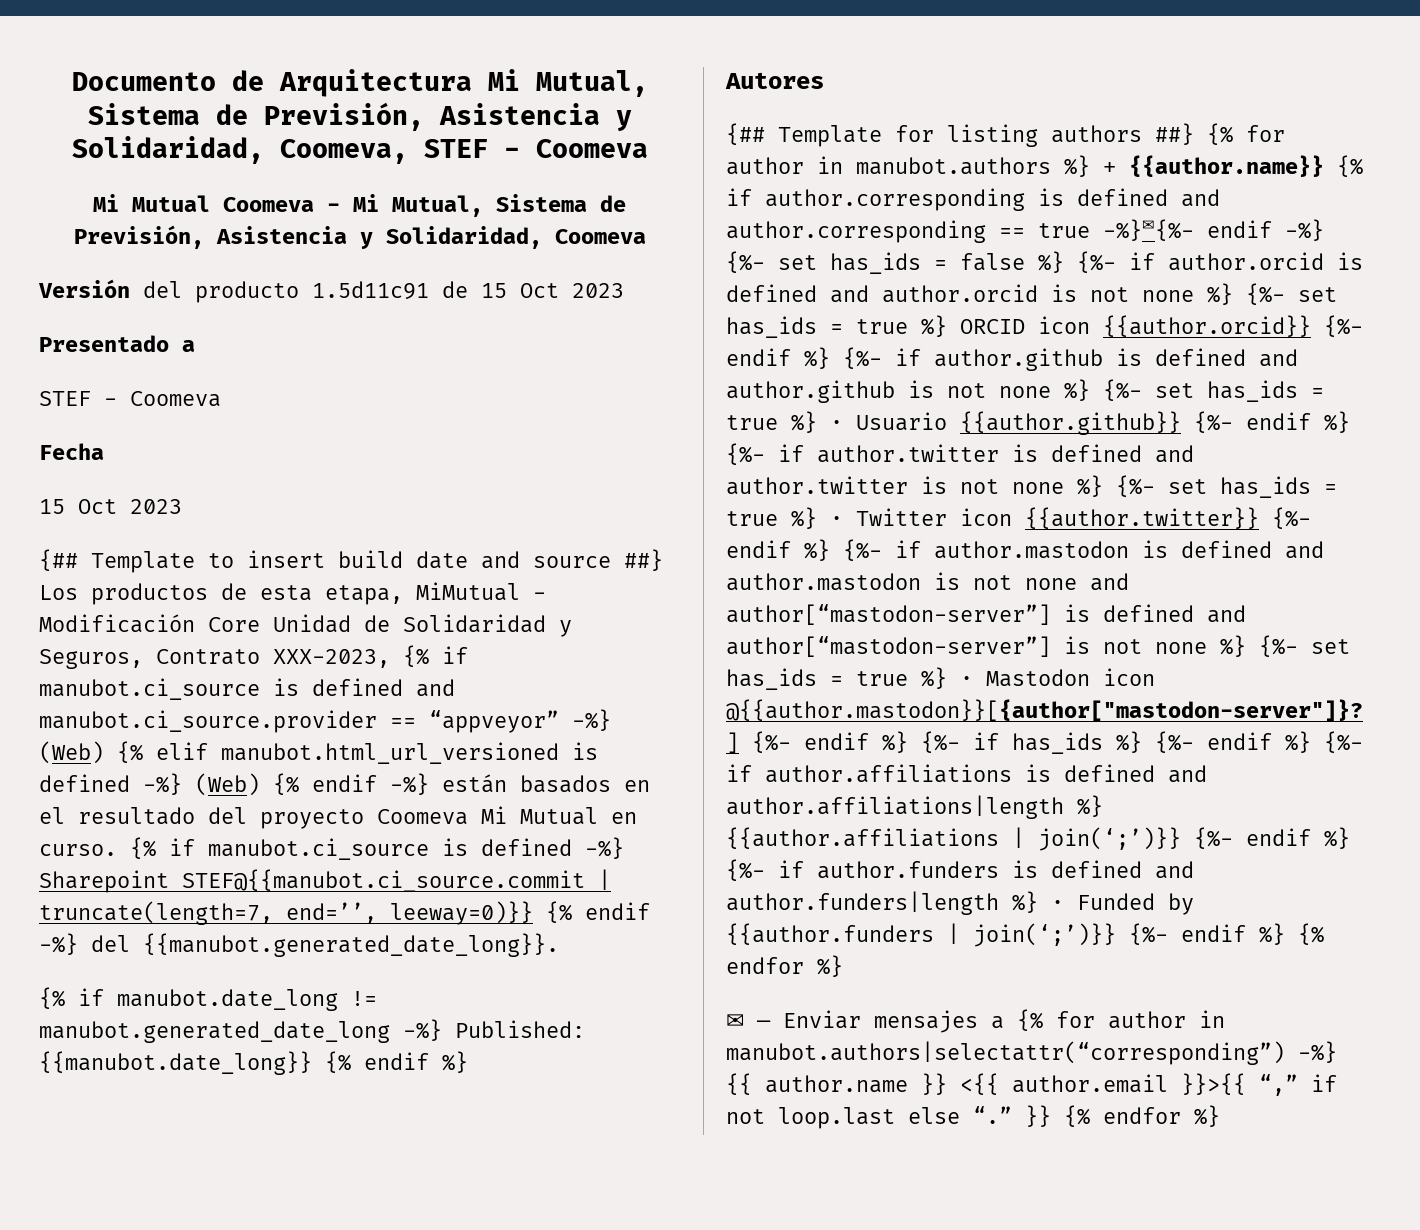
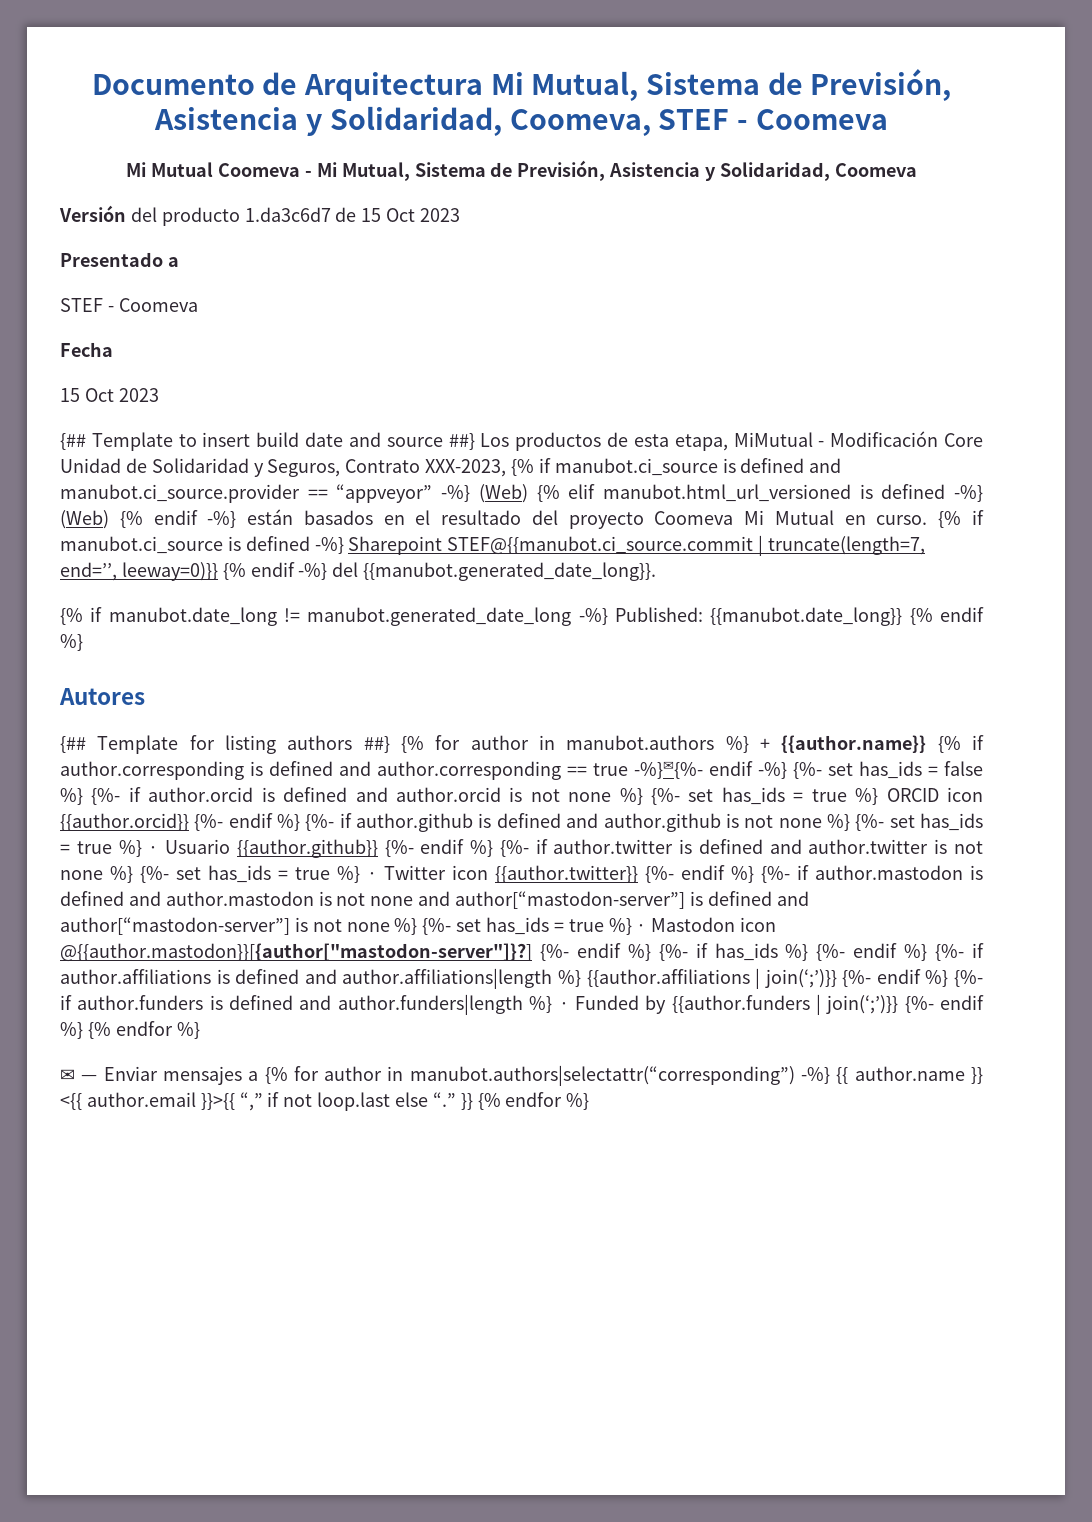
[312,281,429,300] 1.5d11c91 -> [244,207,331,222] 1.da3c6d7

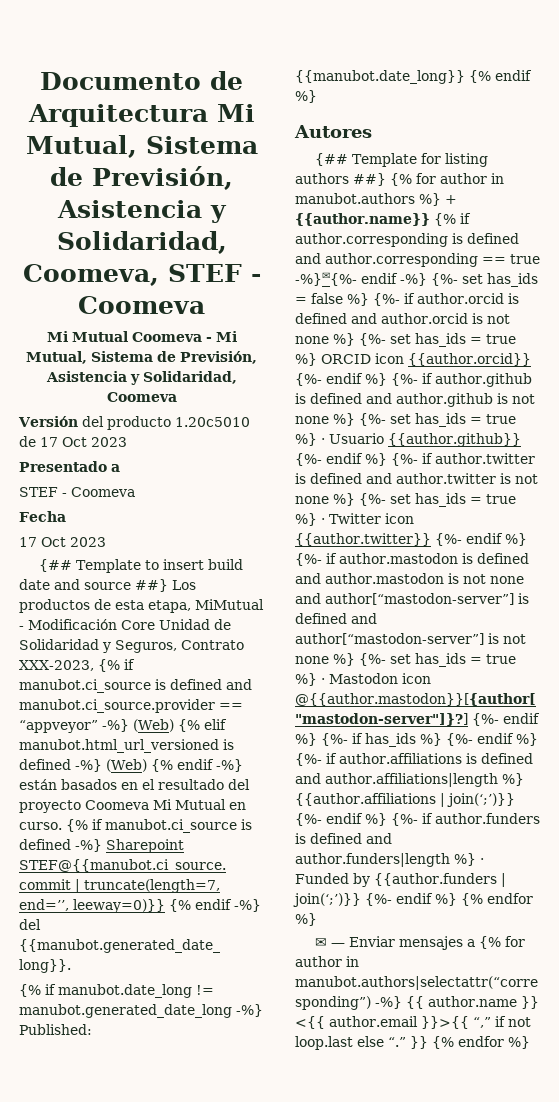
[244,207,382,222] 1.da3c6d7 de 15 -> [174,417,250,427] [19,436,58,447] 1.20c5010 de 17
[60,388,80,402] 15 -> [19,537,37,547] 17

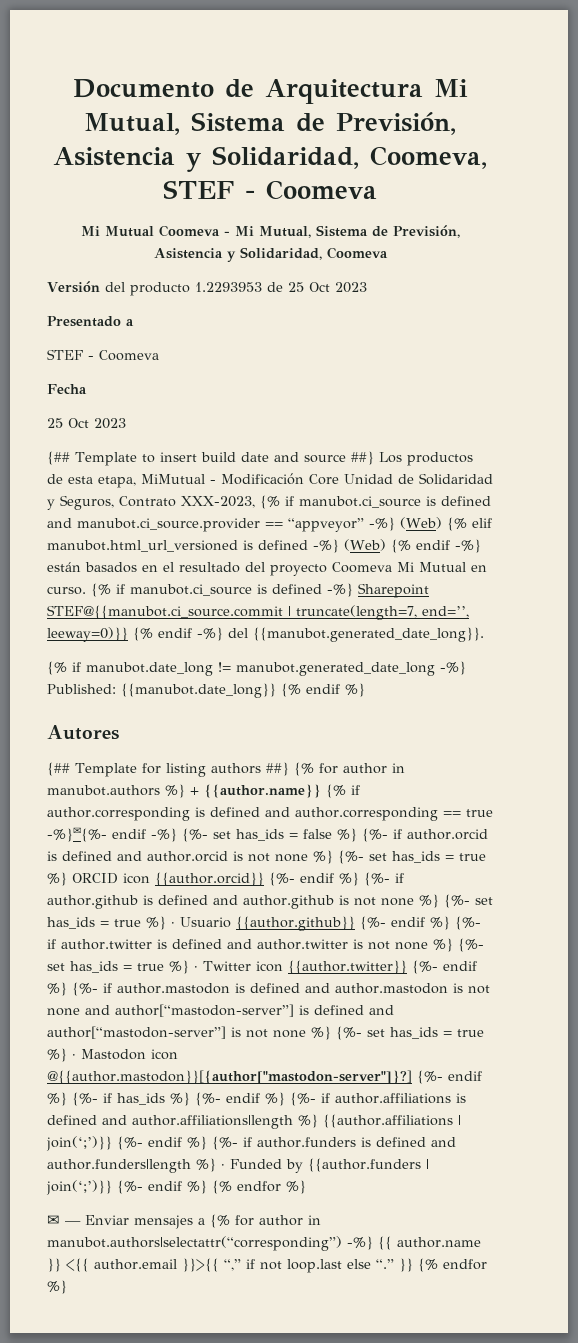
[174,417,250,427] [19,436,58,447] 1.20c5010 de 17 -> [194,282,304,292] 1.2293953 de 25
[19,537,37,547] 17 -> [47,418,63,428] 25

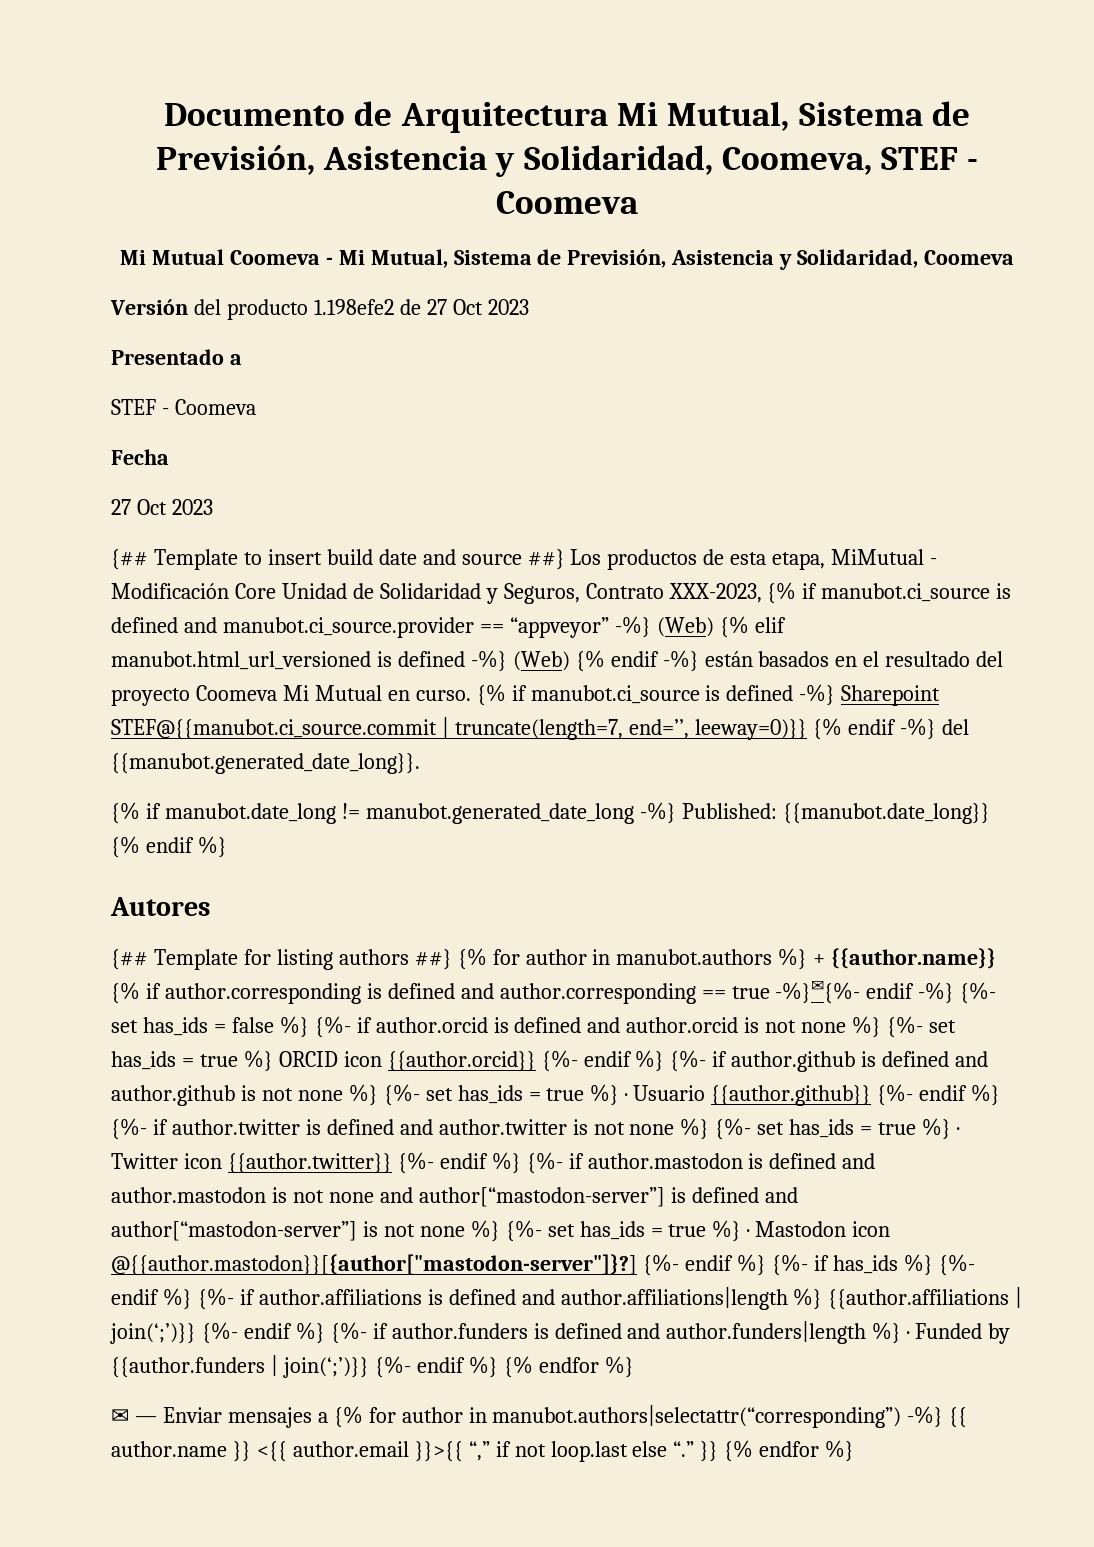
[194,282,304,292] 1.2293953 de 25 -> [313,299,447,315] 1.198efe2 de 27
[47,418,63,428] 25 -> [111,499,131,515] 27

